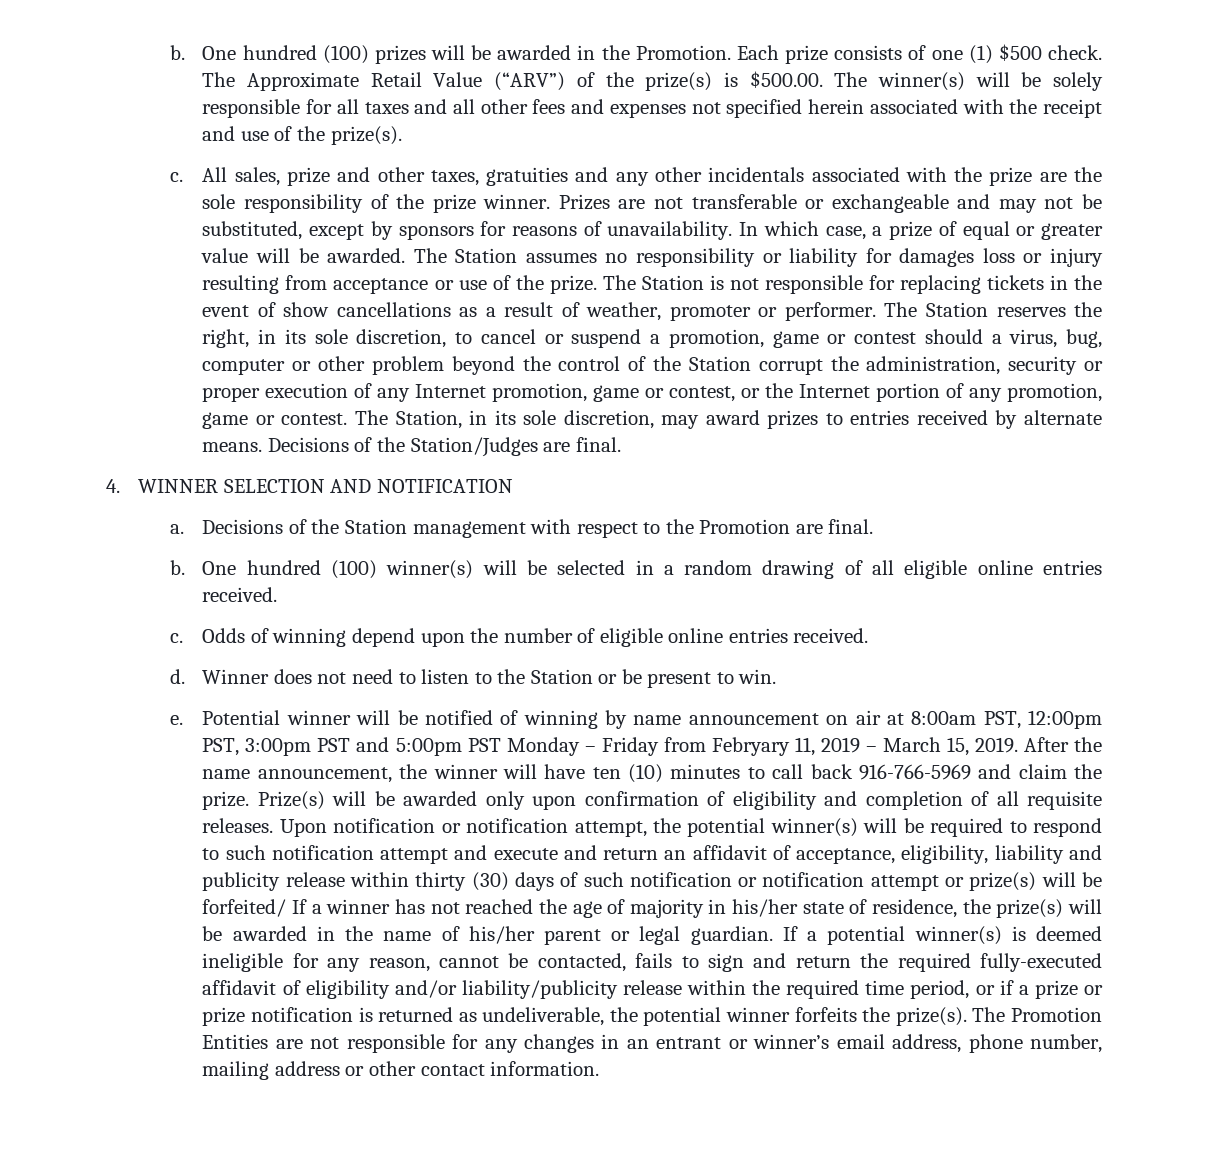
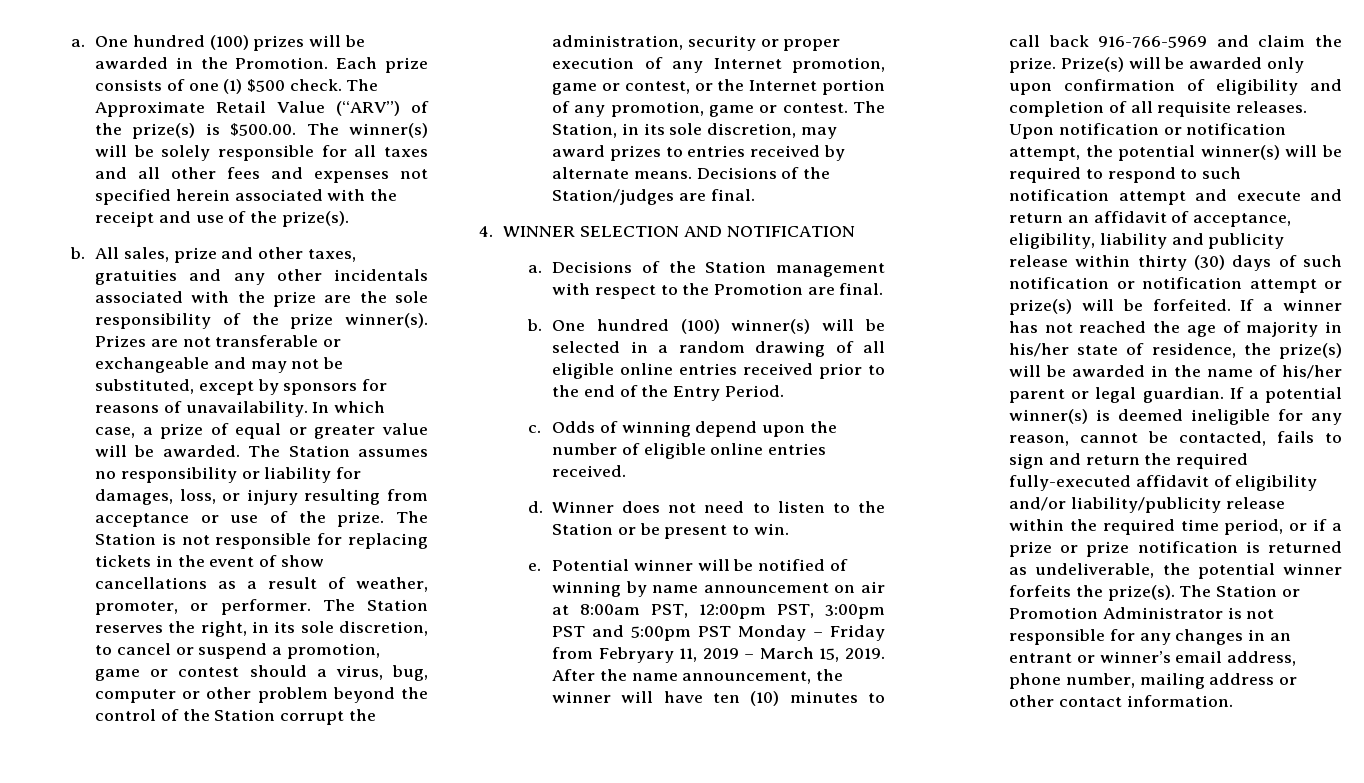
[170,45,186,60] b. -> [70,39,85,47] a.
[170,172,184,182] c. -> [69,247,85,259] b.
[483,194,551,209] winner. -> [345,313,429,328] winner(s).
[899,248,1015,267] damages loss -> [95,489,216,505] damages, loss,
[669,305,751,321] promoter -> [95,601,179,615] promoter,
[410,437,538,457] Station/Judges -> [552,189,675,205] Station/judges
[202,587,278,602] received. -> [743,363,885,379] [552,385,784,401] received prior to the end of the Entry Period.
[202,899,287,917] forfeited/ -> [1152,299,1231,311] forfeited.
[1011,1007,1103,1022] [202,1034,303,1049] Promotion Entities are -> [1215,585,1300,597] [1009,607,1242,619] Station or Promotion Administrator is

